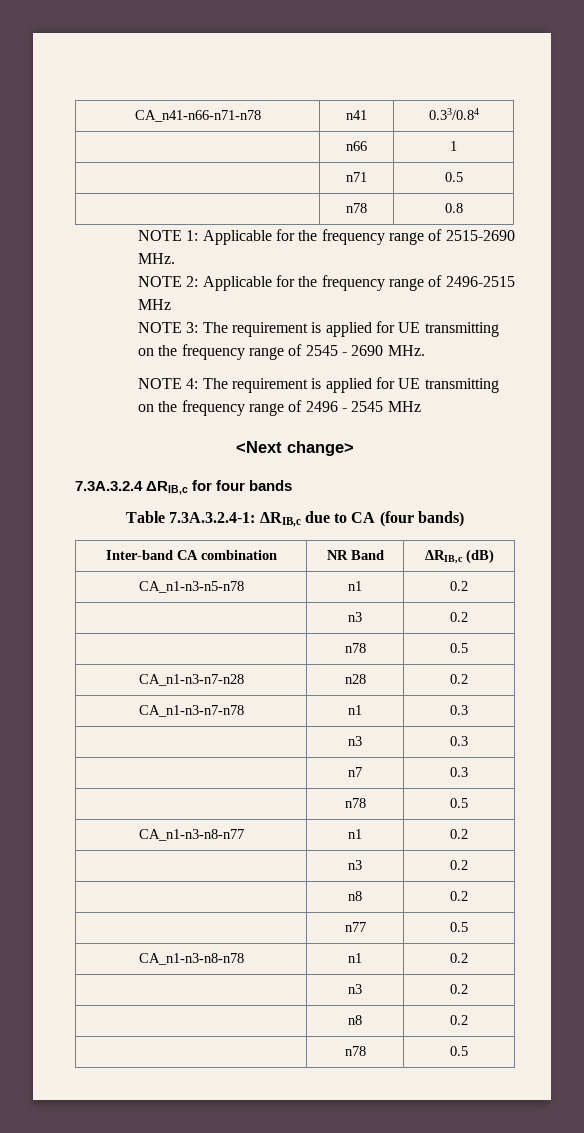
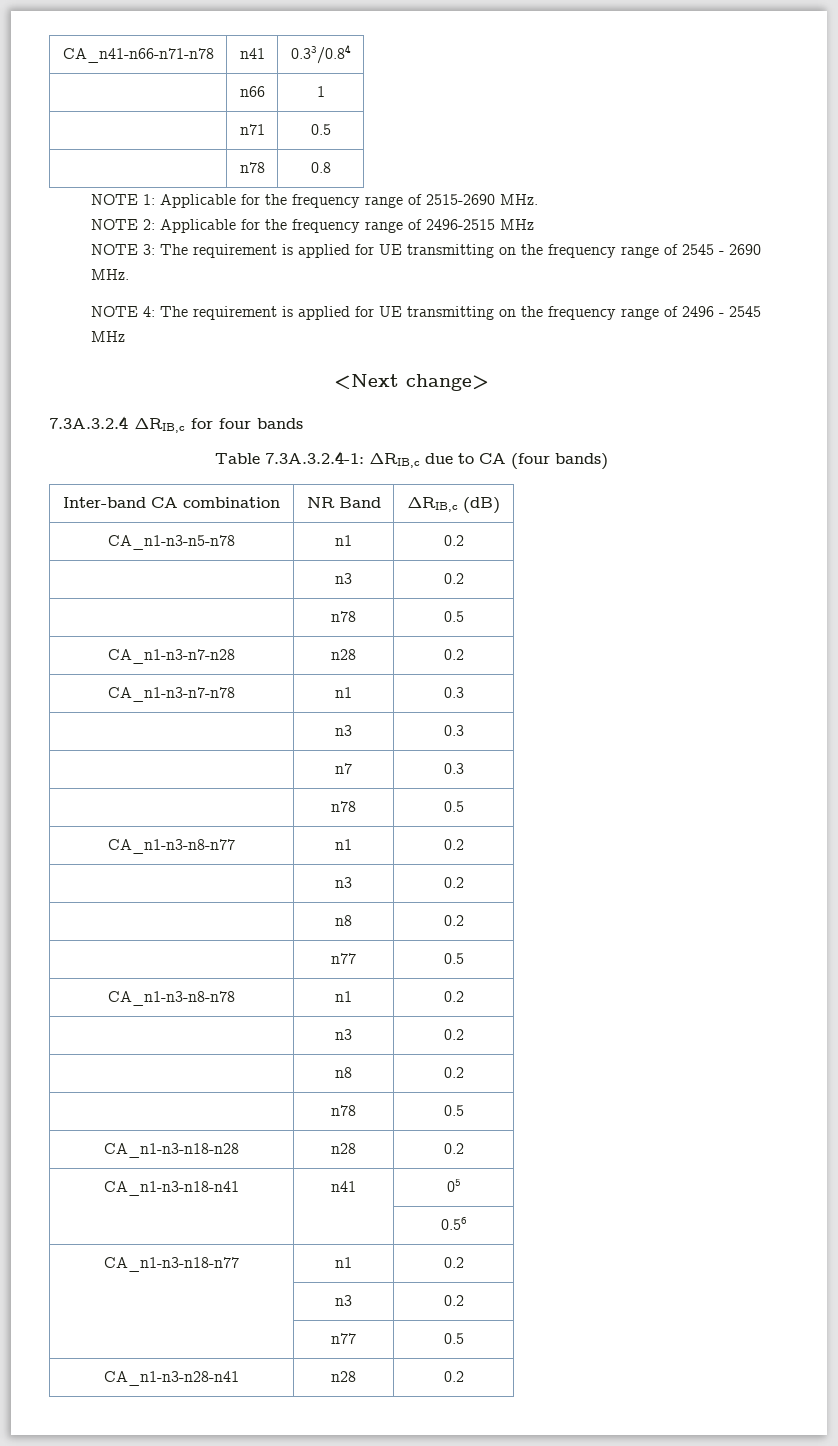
(468, 1051) none -> [104,1143,239,1158] [331,1143,356,1154] [443,1143,464,1154] [104,1181,239,1196] [331,1181,356,1192] [446,1179,461,1192] [440,1217,467,1230] [104,1257,239,1272] [335,1257,352,1268] [443,1257,464,1268] [335,1295,352,1306] [443,1295,464,1306] [331,1333,356,1344] [443,1333,464,1344] [104,1371,239,1386] [331,1371,356,1382] [443,1371,464,1382] // CA_n1-n3-n18-n28 | n28 | 0.2 // CA_n1-n3-n18-n41 | n41 | 05 // | | 0.56 // CA_n1-n3-n18-n77 | n1 | 0.2 // | n3 | 0.2 // | n77 | 0.5 // CA_n1-n3-n28-n41 | n28 | 0.2

